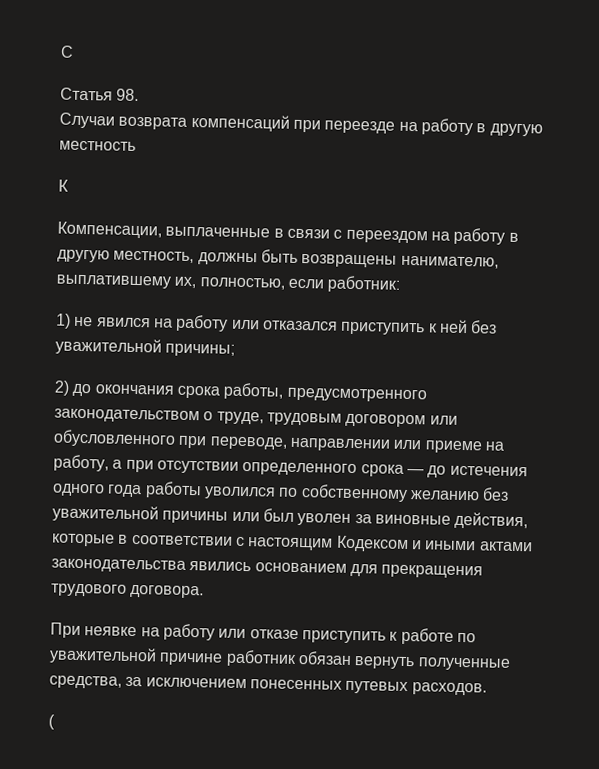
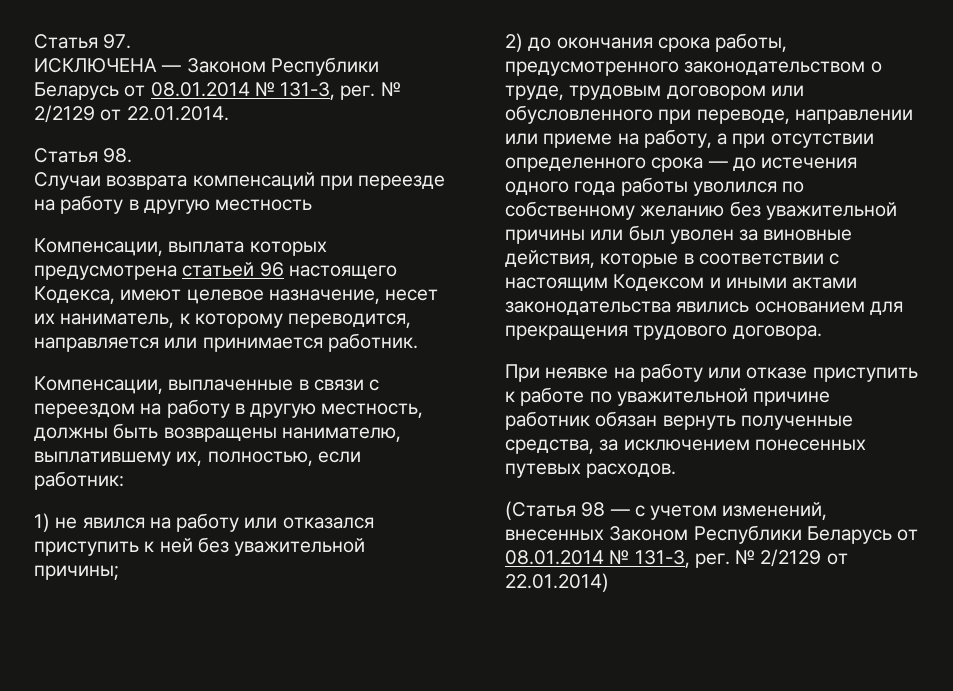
[60,45,74,58] С -> [34,34,132,49] [34,57,379,76] [34,82,401,100] [34,105,229,123] Статья 97. // ИСКЛЮЧЕНА — Законом Республики Беларусь от 08.01.2014 № 131-З, рег. № 2/2129 от 22.01.2014.
[58,179,69,192] К -> [34,238,327,256] [34,262,397,280] [34,286,439,304] [34,313,412,328] [34,333,418,352] Компенсации, выплата которых предусмотрена статьей 96 настоящего Кодекса, имеют целевое назначение, несет их наниматель, к которому переводится, направляется или принимается работник.
[48,714,55,730] ( -> [505,501,828,520] [505,525,919,544] [505,549,848,568] [505,573,609,592] (Статья 98 — с учетом изменений, внесенных Законом Республики Беларусь от 08.01.2014 № 131-З, рег. № 2/2129 от 22.01.2014)

